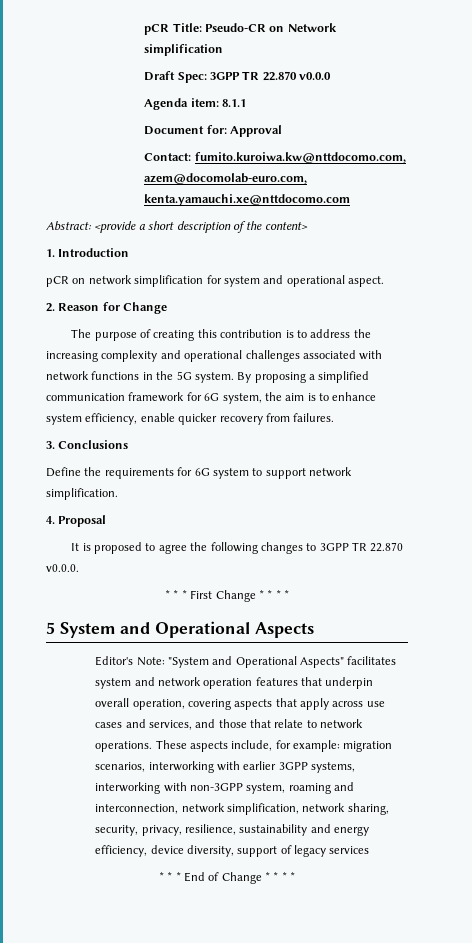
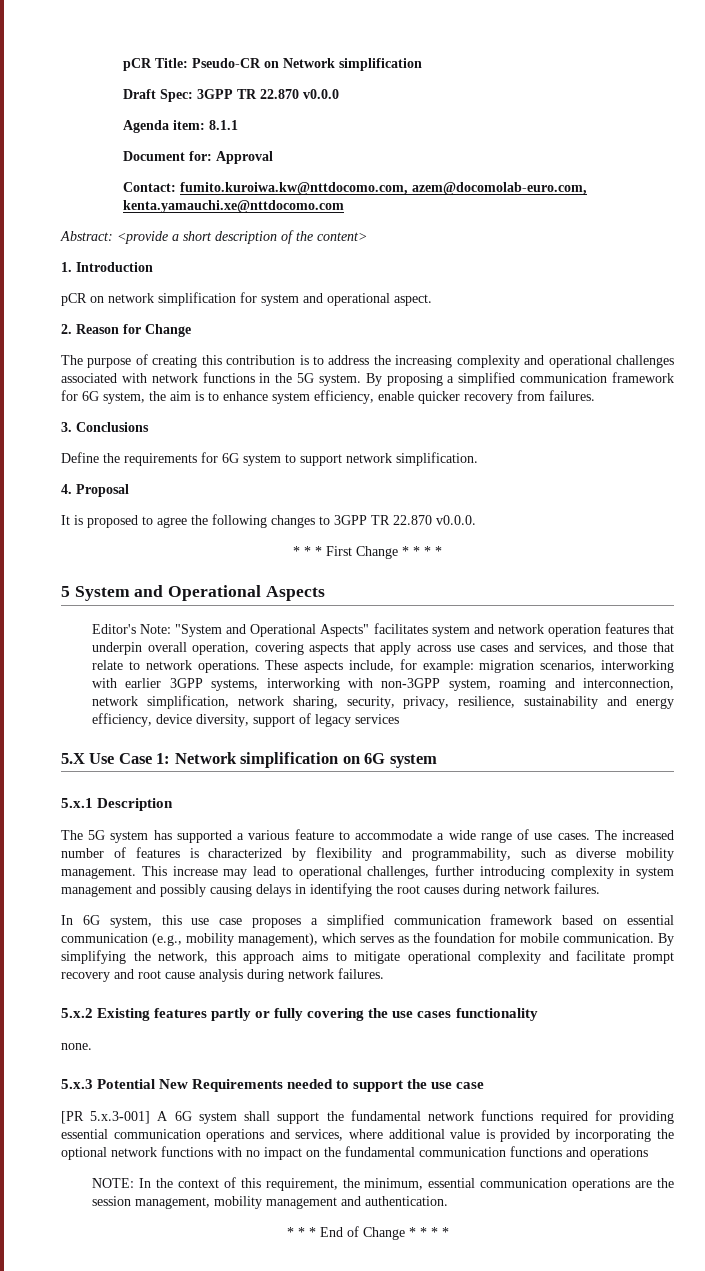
(370, 850) none -> [61,752,437,768] [61,798,174,811] [61,829,675,843] [61,847,674,861] [61,865,674,879] [61,883,600,897] [61,914,674,928] [61,932,674,946] [61,950,674,964] [61,968,384,982] [61,1008,538,1021] [61,1043,92,1050] [61,1079,485,1092] [61,1110,674,1124] [61,1129,674,1142] [61,1146,648,1160] [92,1177,674,1191] [92,1196,449,1209] // 5.X Use Case 1: Network simplification on 6G system // 5.x.1 Description // The 5G system has supported a various feature to accommodate a wide range of use cases. The increased number of features is characterized by flexibility and programmability, such as diverse mobility management. This increase may lead to operational challenges, further introducing complexity in system management and possibly causing delays in identifying the root causes during network failures. // In 6G system, this use case proposes a simplified communication framework based on essential communication (e.g., mobility management), which serves as the foundation for mobile communication. By simplifying the network, this approach aims to mitigate operational complexity and facilitate prompt recovery and root cause analysis during network failures. // 5.x.2 Existing features partly or fully covering the use cases functionality // none. // 5.x.3 Potential New Requirements needed to support the use case // [PR 5.x.3-001] A 6G system shall support the fundamental network functions required for providing essential communication operations and services, where additional value is provided by incorporating the optional network functions with no impact on the fundamental communication functions and operations // NOTE: In the context of this requirement, the minimum, essential communication operations are the session management, mobility management and authentication.

